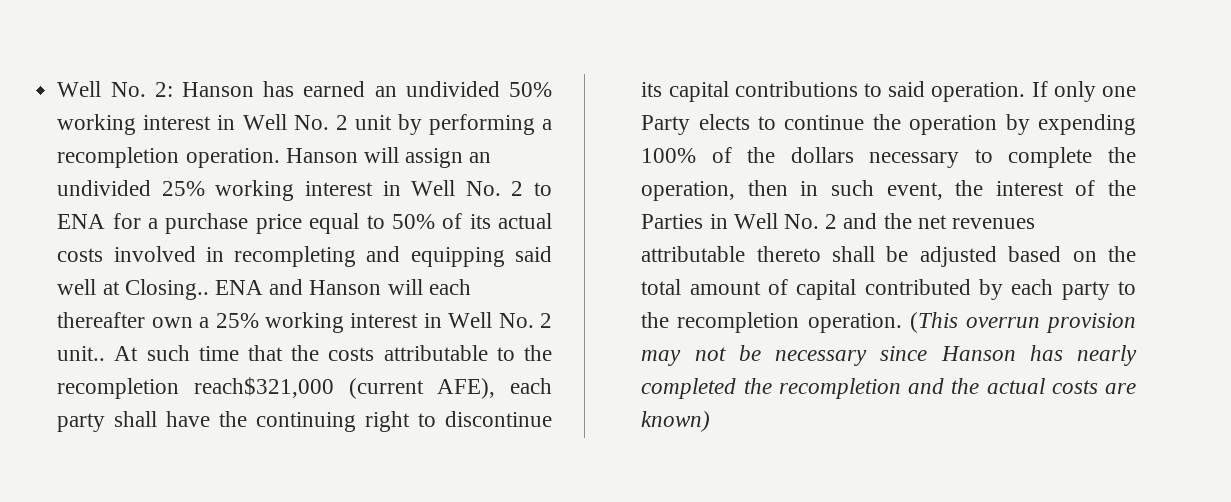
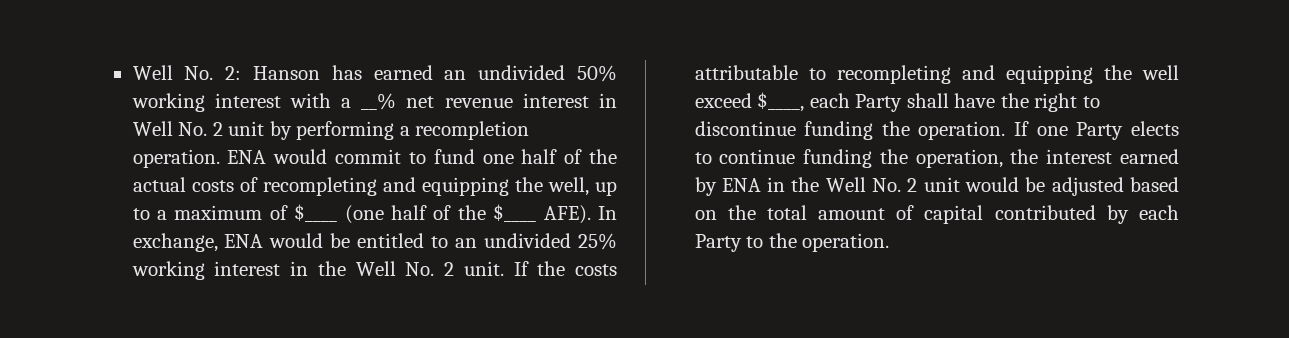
(212, 122) none -> [289,93,589,110] with a __% net revenue interest
[285,147,464,168] Hanson will assign -> [227,149,617,164] [132,177,617,196] [132,204,617,224] [132,233,449,252] ENA would commit to fund one half of the actual costs of recompleting and equipping the well, up to a maximum of $____ (one half of the $____ AFE). In exchange, ENA would be entitled to
[411,180,552,196] [57,213,552,234] [57,246,552,267] [57,279,471,300] [57,312,552,333] [57,345,552,361] [57,377,552,399] [57,413,106,432] Well No. 2 to ENA for a purchase price equal to 50% of its actual costs involved in recompleting and equipping said well at Closing.. ENA and Hanson will each thereafter own a 25% working interest in Well No. 2 unit.. At such time that the costs attributable to the recompletion reach$321,000 (current AFE), each party -> [317,261,617,276] [694,65,1179,84] [694,92,903,112] the Well No. 2 unit. If the costs attributable to recompleting and equipping the well exceed $____, each Party
[256,412,357,432] continuing -> (1029, 100) none
[641,81,926,102] its capital contributions to said -> [804,121,910,140] funding the
[1053,81,1096,102] only -> (1030, 128) none
[872,114,1136,135] [641,147,1136,168] [641,180,1136,201] [641,213,1035,229] [641,246,876,262] the operation by expending 100% of the dollars necessary to complete the operation, then in such event, the interest of the Parties in Well No. 2 and the net revenues attributable thereto shall -> [803,149,1179,168] [694,177,1020,196] funding the operation, the interest earned by ENA in the Well No. 2 unit would
[1061,281,1136,300] [641,312,1136,333] [641,345,1137,366] [641,378,1136,399] [641,411,711,432] party to the recompletion operation. (This overrun provision may not be necessary since Hanson has nearly completed the recompletion and the actual costs are known) -> [694,233,890,252] Party to the operation.

